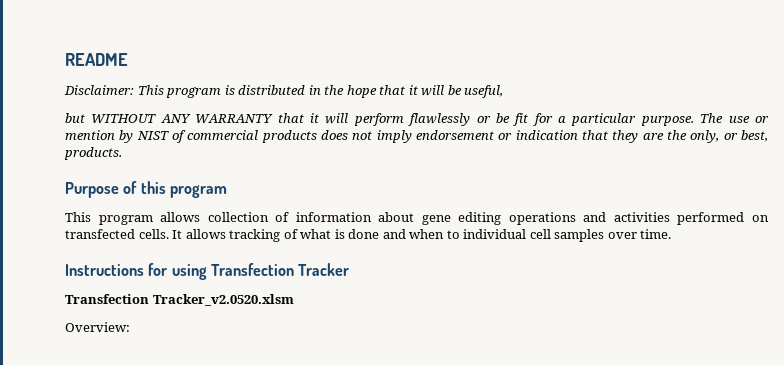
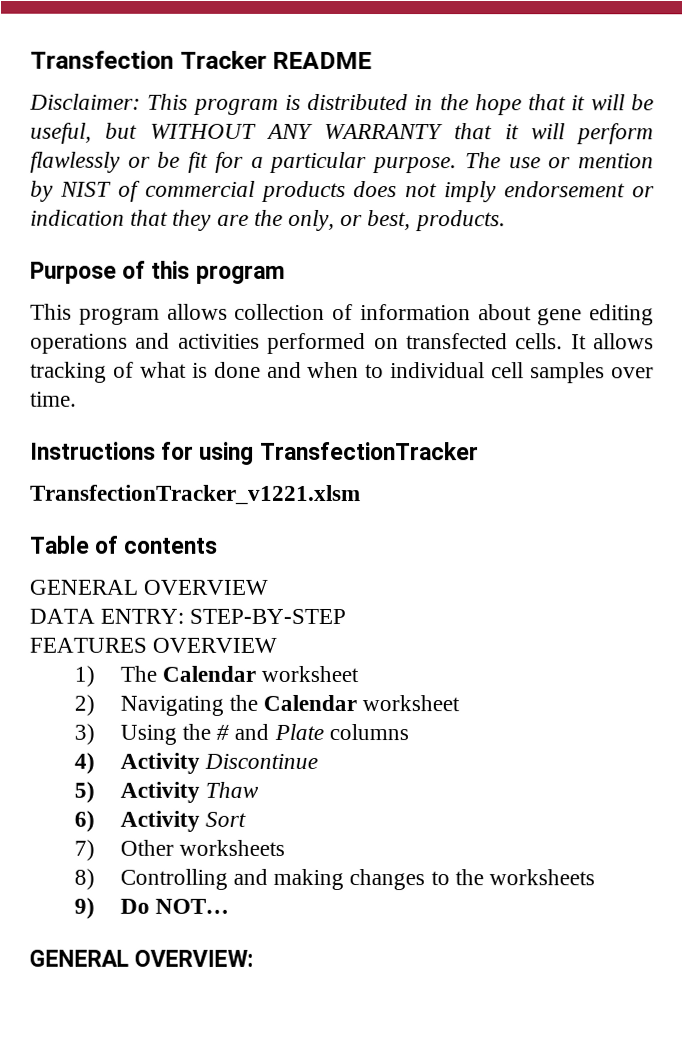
(65, 59) none -> [30,50,267,69] Transfection Tracker
(504, 91) // -> (92, 133) none
[210,263,350,276] [65,294,294,306] [65,322,130,332] Transfection Tracker // Transfection Tracker_v2.0520.xlsm // Overview: -> [259,441,479,461] [30,484,361,506] [29,535,218,554] [29,579,269,595] [29,608,347,625] [29,637,278,653] [74,665,360,687] [74,694,461,716] [74,723,409,745] [74,752,318,774] [74,781,259,803] [74,810,246,832] [74,839,285,861] [74,868,596,891] [74,897,229,919] [29,949,255,967] TransfectionTracker // TransfectionTracker_v1221.xlsm // Table of contents // GENERAL OVERVIEW // DATA ENTRY: STEP-BY-STEP // FEATURES OVERVIEW // 1) The Calendar worksheet // 2) Navigating the Calendar worksheet // 3) Using the # and Plate columns // 4) Activity Discontinue // 5) Activity Thaw // 6) Activity Sort // 7) Other worksheets // 8) Controlling and making changes to the worksheets // 9) Do NOT… // GENERAL OVERVIEW:

